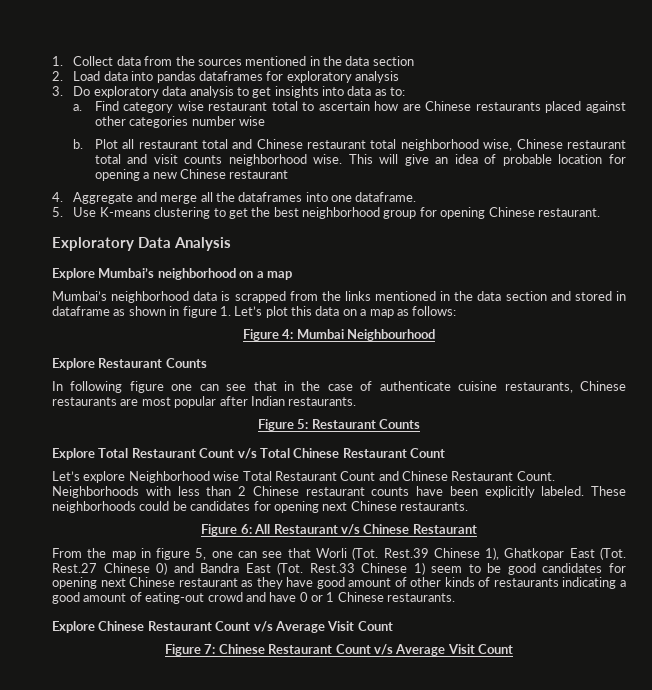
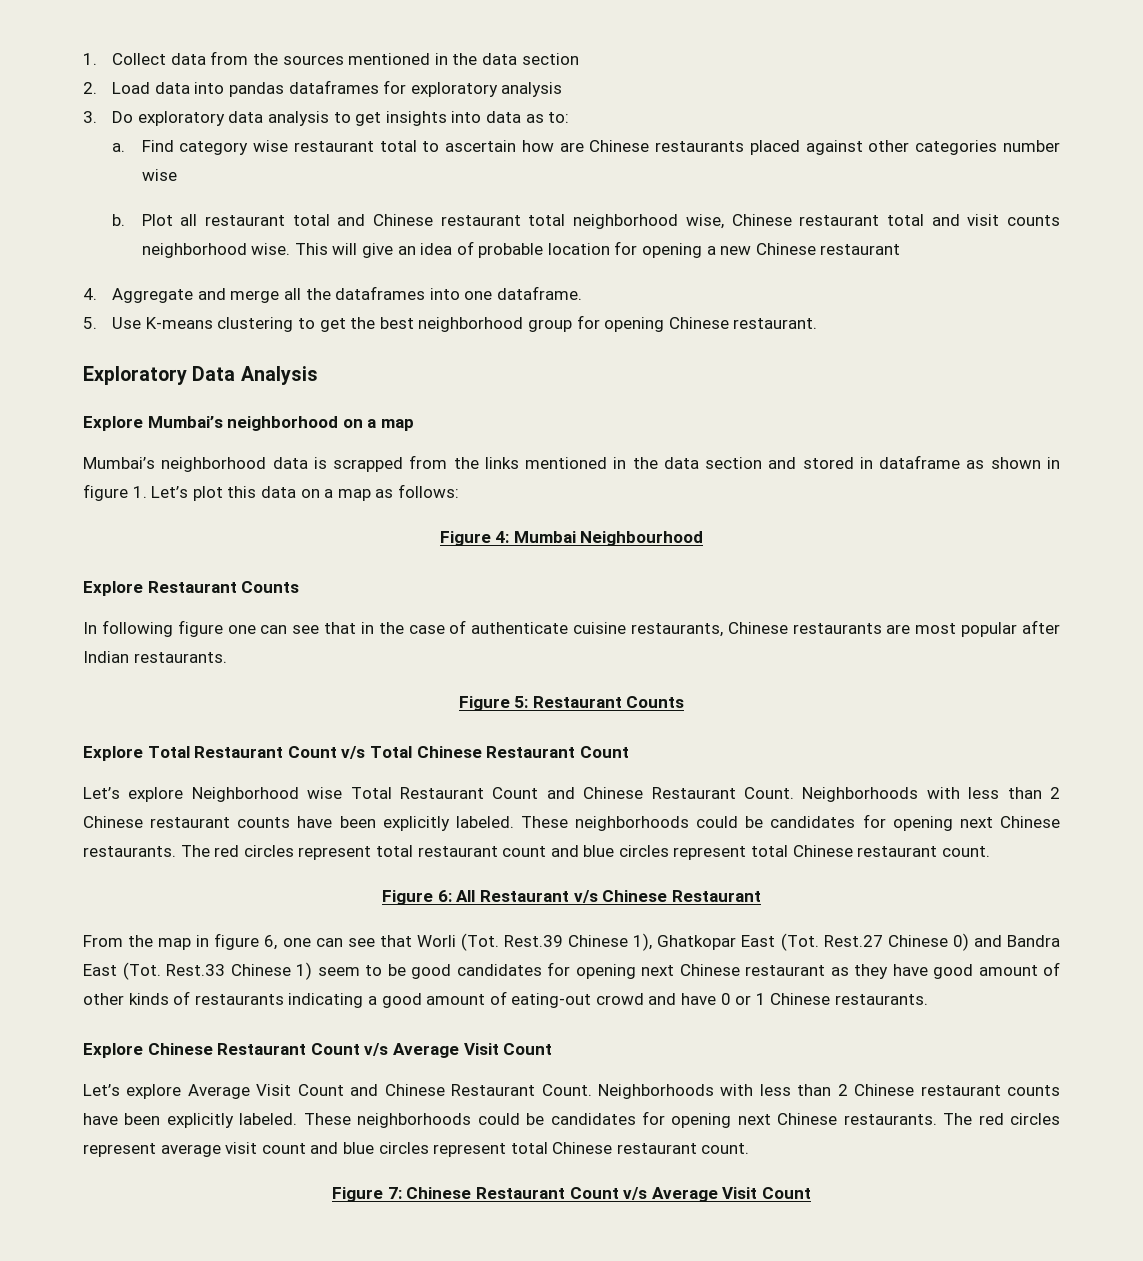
(468, 506) none -> [180,845,990,860] The red circles represent total restaurant count and blue circles represent total Chinese restaurant count.
[195,548,207,560] 5, -> [264,935,278,950] 6,
(393, 626) none -> [83,1084,1060,1099] [83,1111,1060,1128] [83,1142,750,1157] // Let’s explore Average Visit Count and Chinese Restaurant Count. Neighborhoods with less than 2 Chinese restaurant counts have been explicitly labeled. These neighborhoods could be candidates for opening next Chinese restaurants. The red circles represent average visit count and blue circles represent total Chinese restaurant count.

